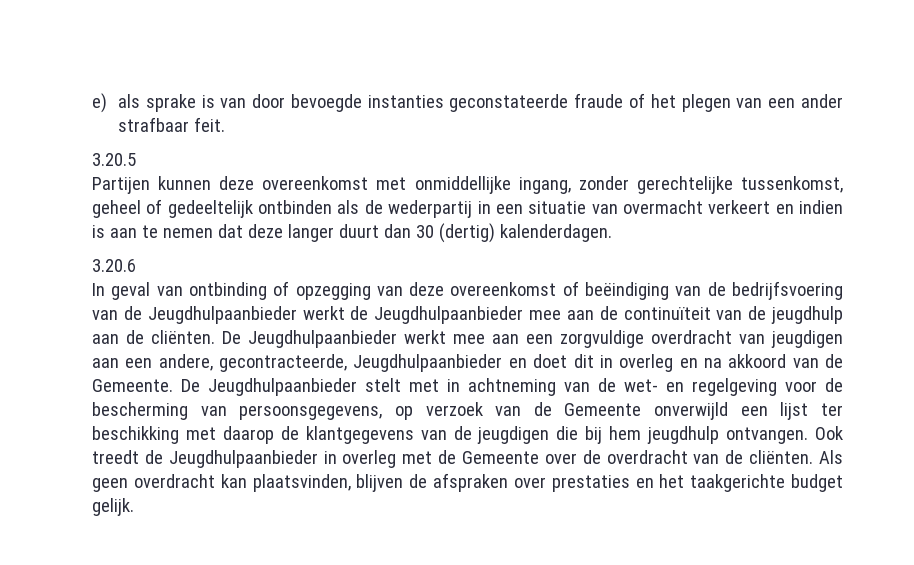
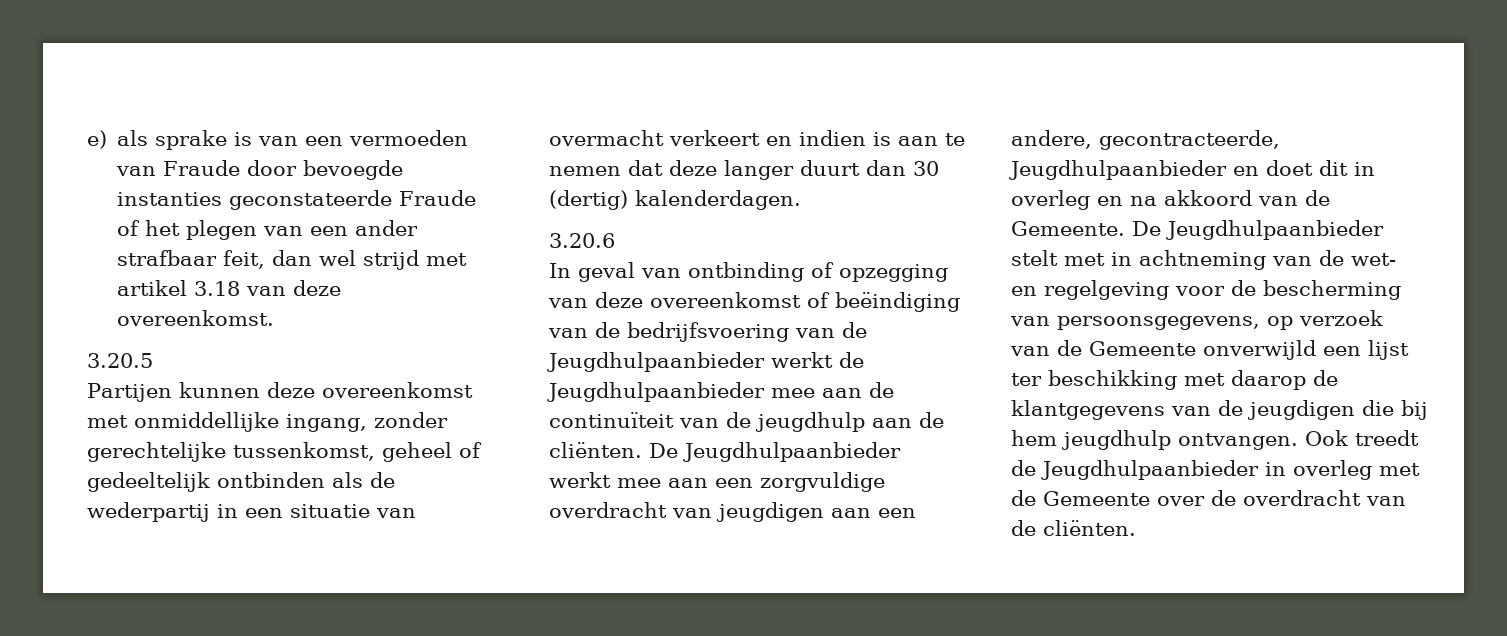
(247, 103) none -> [305,130,469,146] [116,160,241,176] een vermoeden van Fraude
[574,93,624,108] fraude -> [399,190,477,206] Fraude
[193,117,225,132] feit. -> [223,250,468,270] [117,280,342,296] [117,310,275,326] feit, dan wel strijd met artikel 3.18 van deze overeenkomst.
[819,450,843,464] [92,473,843,492] [92,498,134,516] Als geen overdracht kan plaatsvinden, blijven de afspraken over prestaties en het taakgerichte budget gelijk. -> (1136, 528) none

